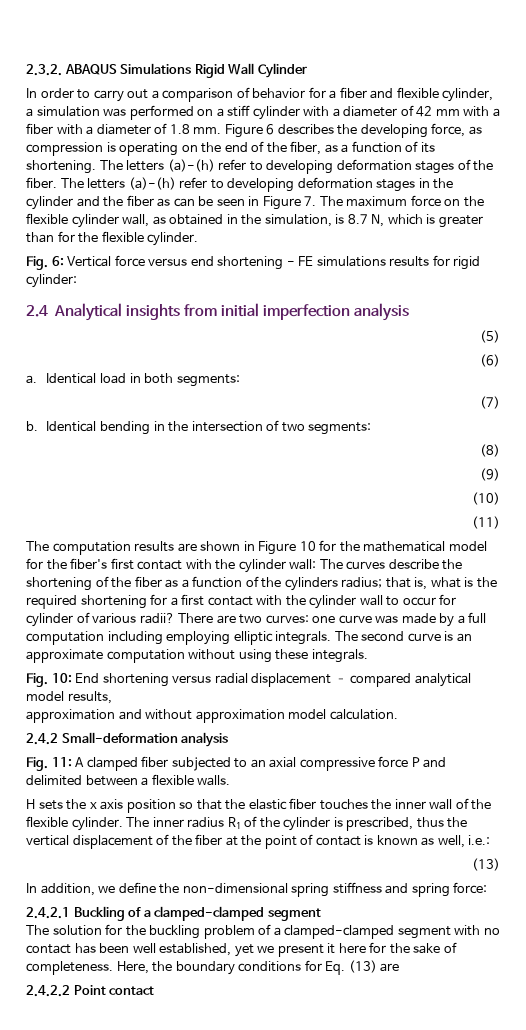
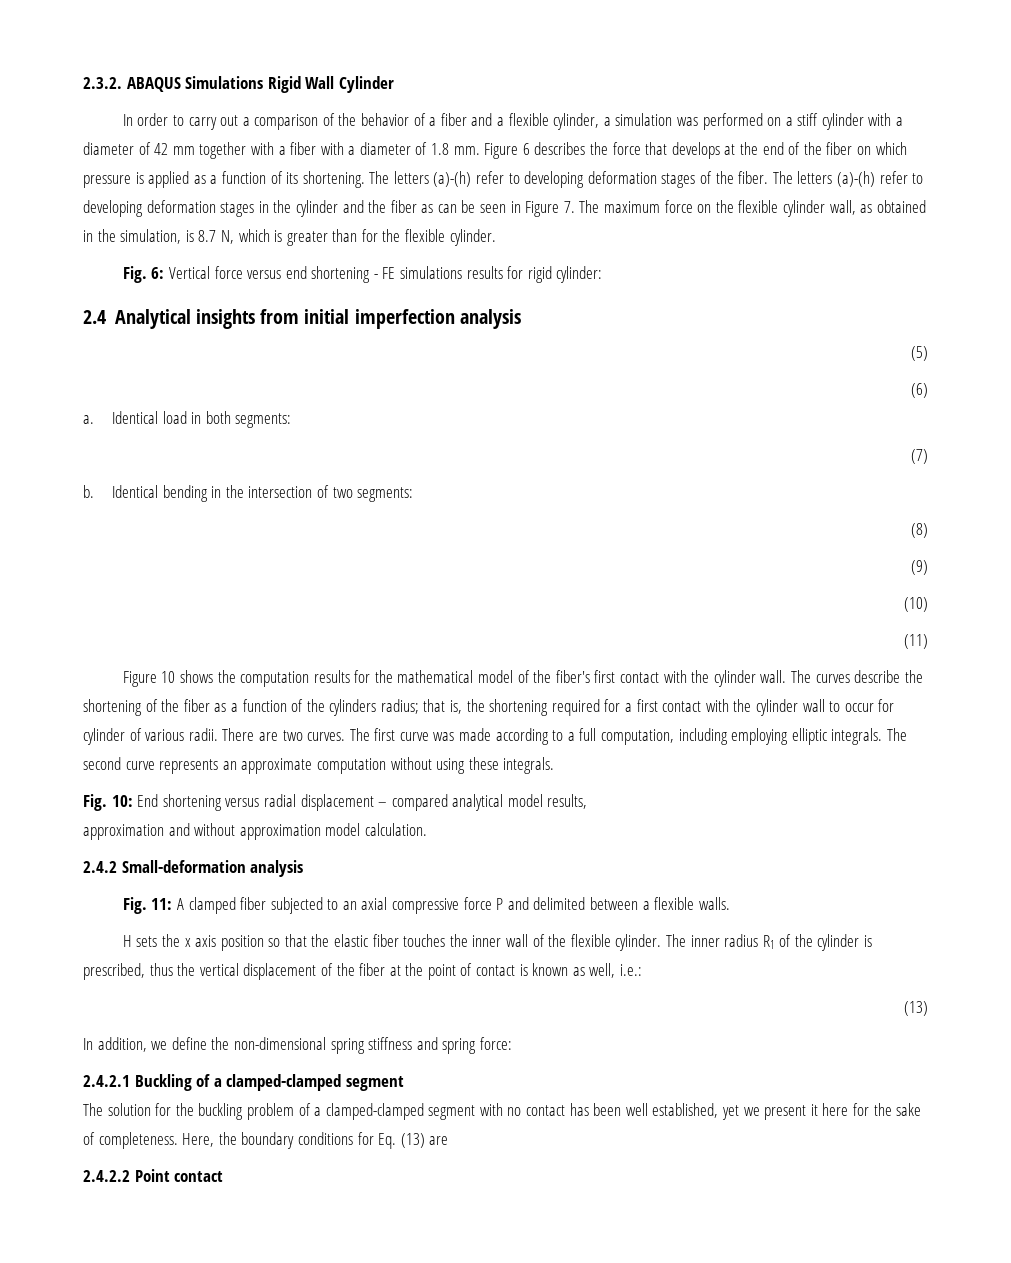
[252,87,326,99] behavior for -> [338,113,426,126] the behavior of
(394, 93) none -> [496,117,504,126] a
(460, 112) none -> [199,142,247,159] together
[360,123,482,138] [26,141,322,156] developing force, as compression is operating on the end of the fiber, -> [612,142,907,159] [83,171,190,188] force that develops at the end of the fiber on which pressure is applied
[26,541,316,555] The computation results are shown in Figure 10 -> [122,670,350,687] Figure 10 shows the computation results
[26,558,43,569] for -> [517,670,530,683] of
[289,559,317,570] wall: -> [760,670,787,683] wall.
[430,577,497,588] [26,595,147,609] what is the required shortening -> [466,699,600,716] the shortening required
[139,613,175,624] radii? -> [188,728,218,741] radii.
[265,615,336,624] curves: one -> [307,728,396,741] curves. The first
[439,613,455,627] by -> [495,728,564,745] according to
[26,631,104,645] computation -> [601,729,675,745] computation,
[444,631,454,641] is -> [159,759,219,774] represents

